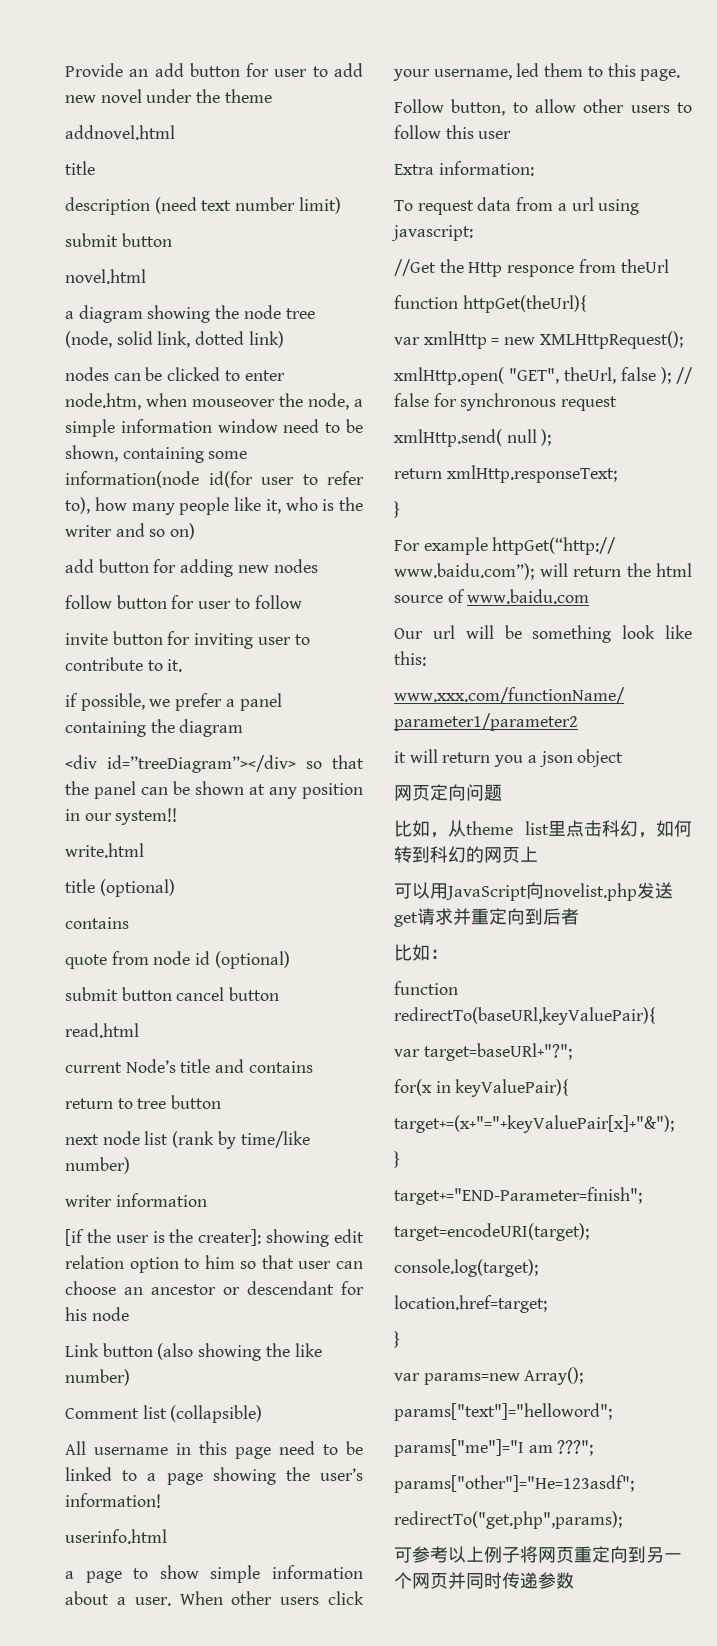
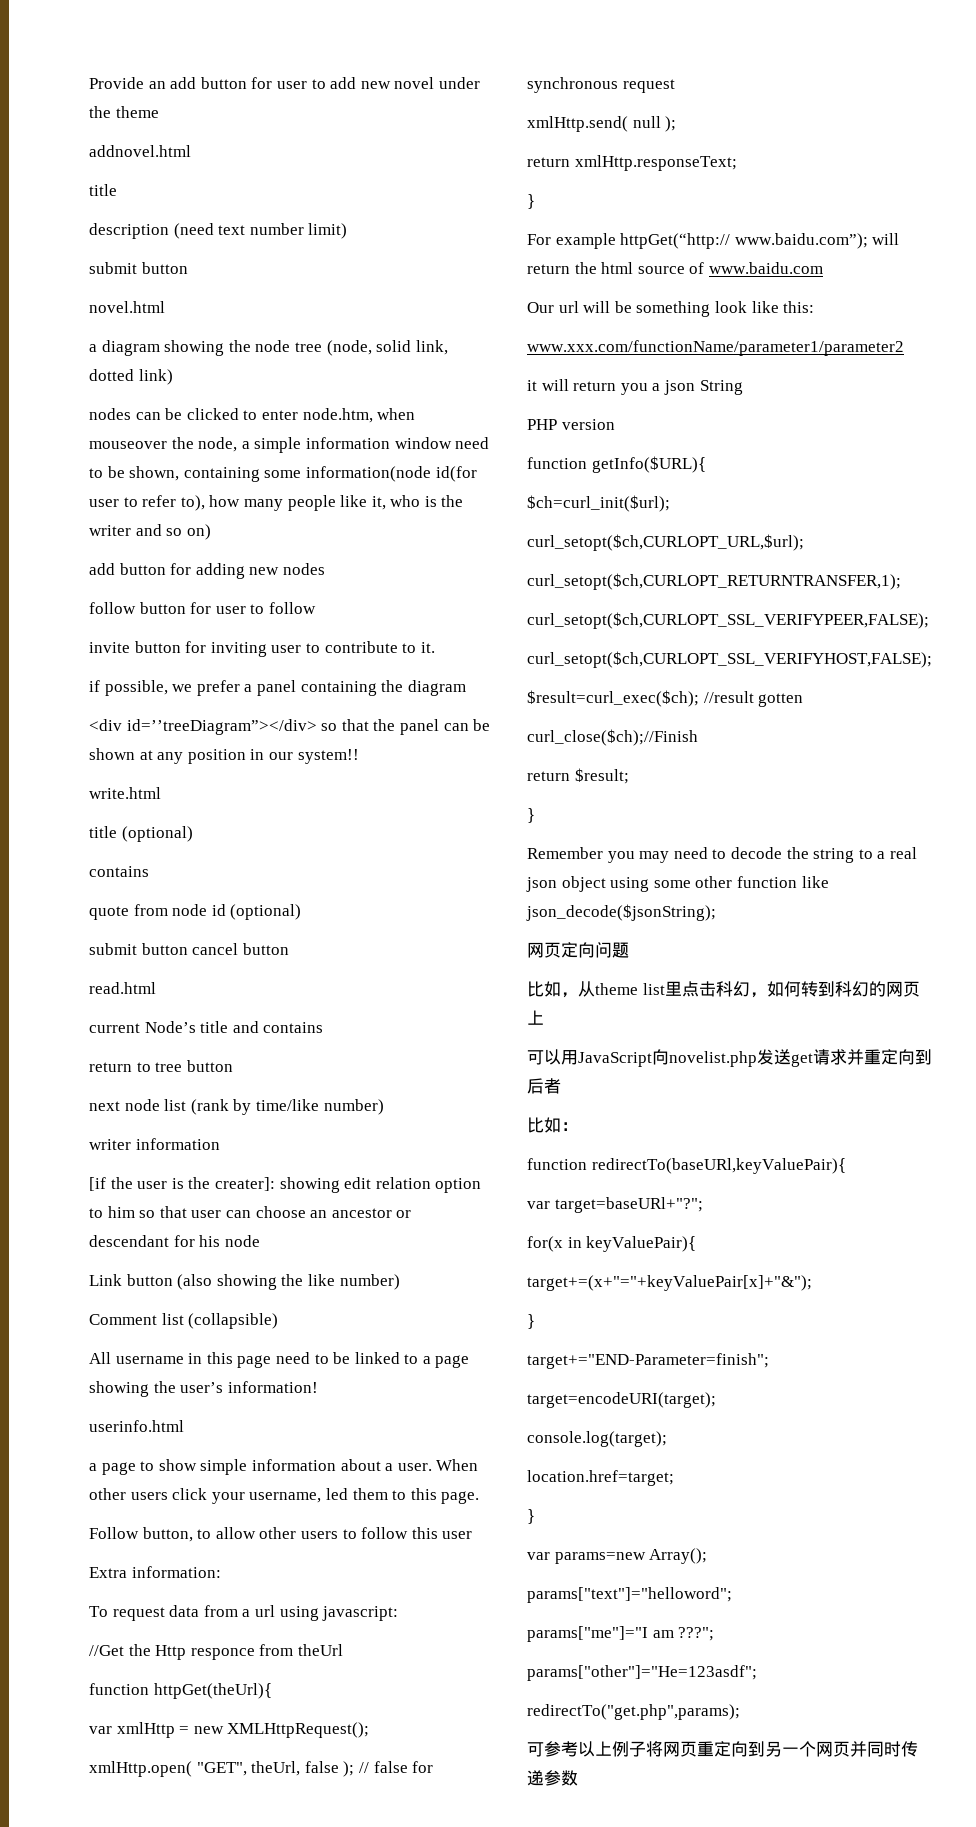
[577,749,624,767] object -> [699,380,743,395] [527,419,615,430] [527,456,706,473] [527,495,670,512] [527,534,804,551] [527,573,901,590] [527,612,929,629] [527,651,932,668] [527,690,804,707] [527,729,698,746] [527,768,629,784] [527,808,535,823] [527,847,917,863] [526,876,829,892] [526,904,716,921] String // PHP version // function getInfo($URL){ // $ch=curl_init($url); // curl_setopt($ch,CURLOPT_URL,$url); // curl_setopt($ch,CURLOPT_RETURNTRANSFER,1); // curl_setopt($ch,CURLOPT_SSL_VERIFYPEER,FALSE); // curl_setopt($ch,CURLOPT_SSL_VERIFYHOST,FALSE); // $result=curl_exec($ch); //result gotten // curl_close($ch);//Finish // return $result; // } // Remember you may need to decode the string to a real json object using some other function like json_decode($jsonString);

